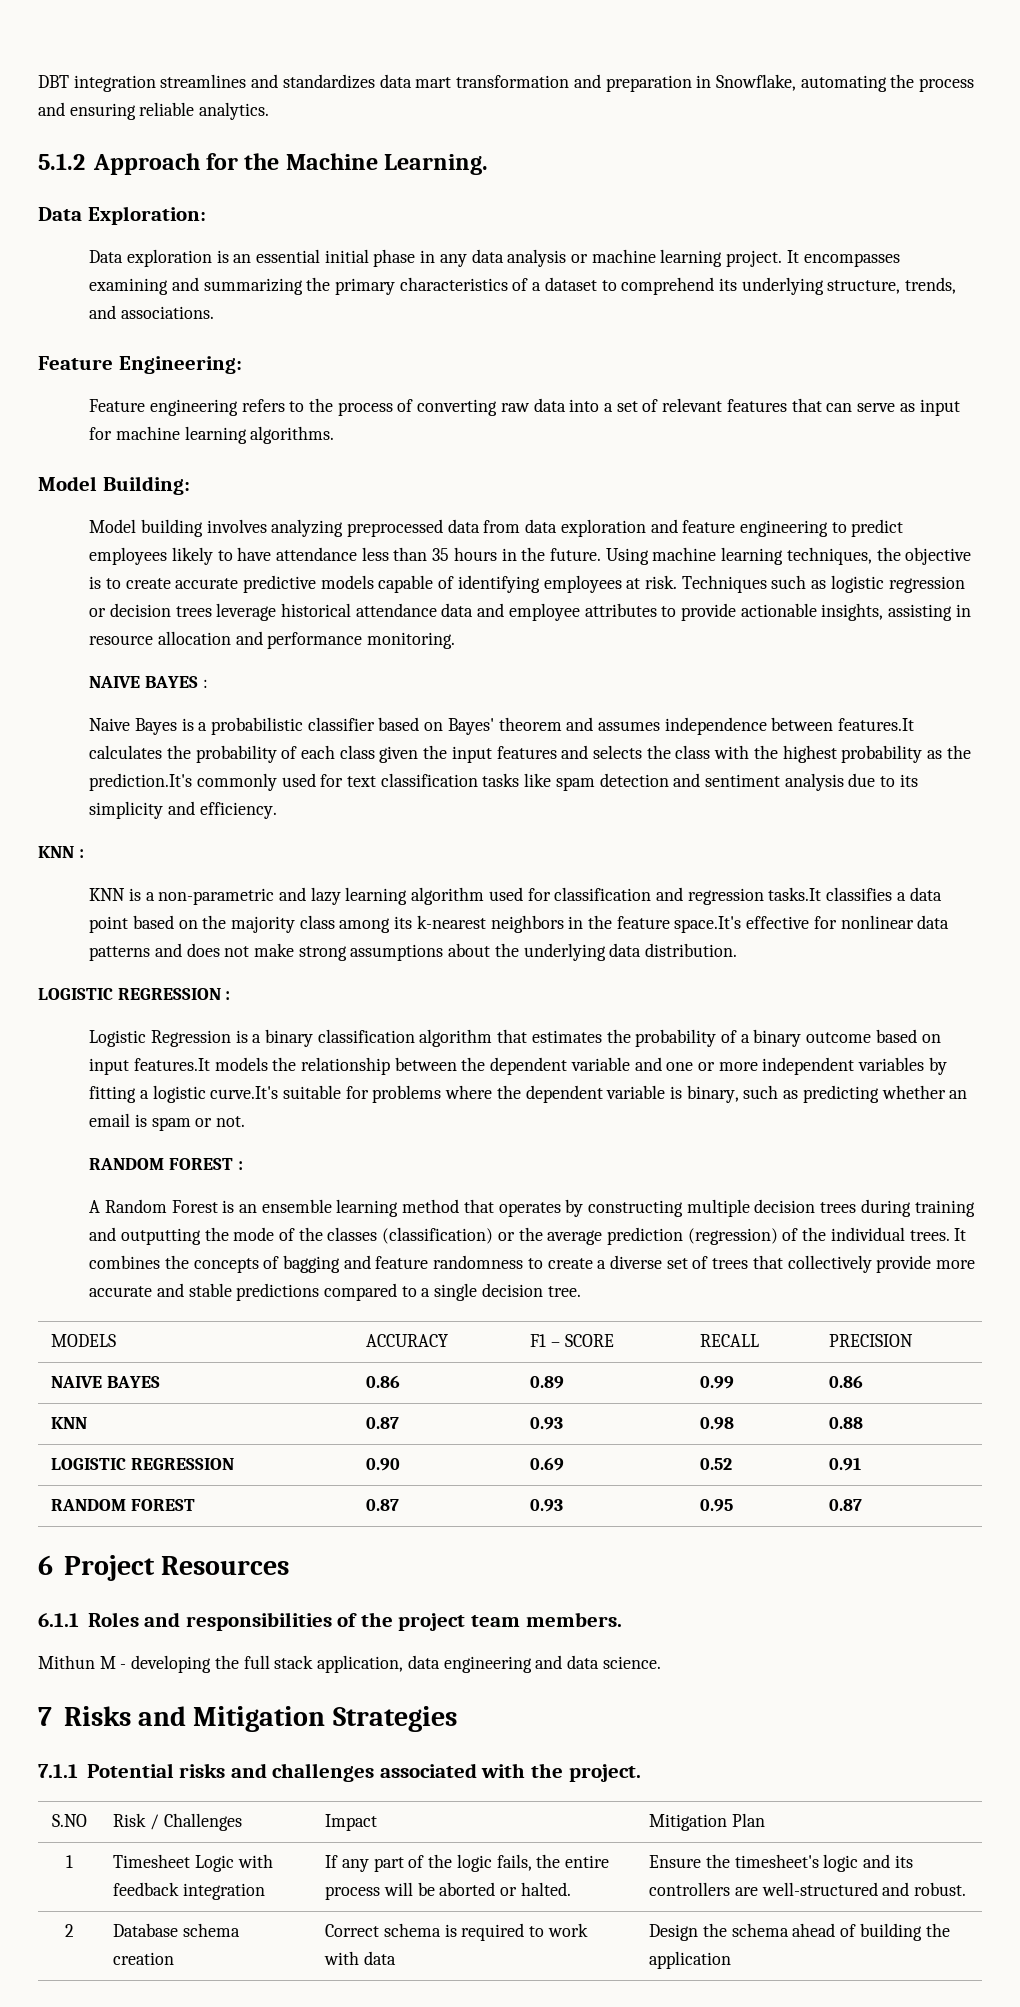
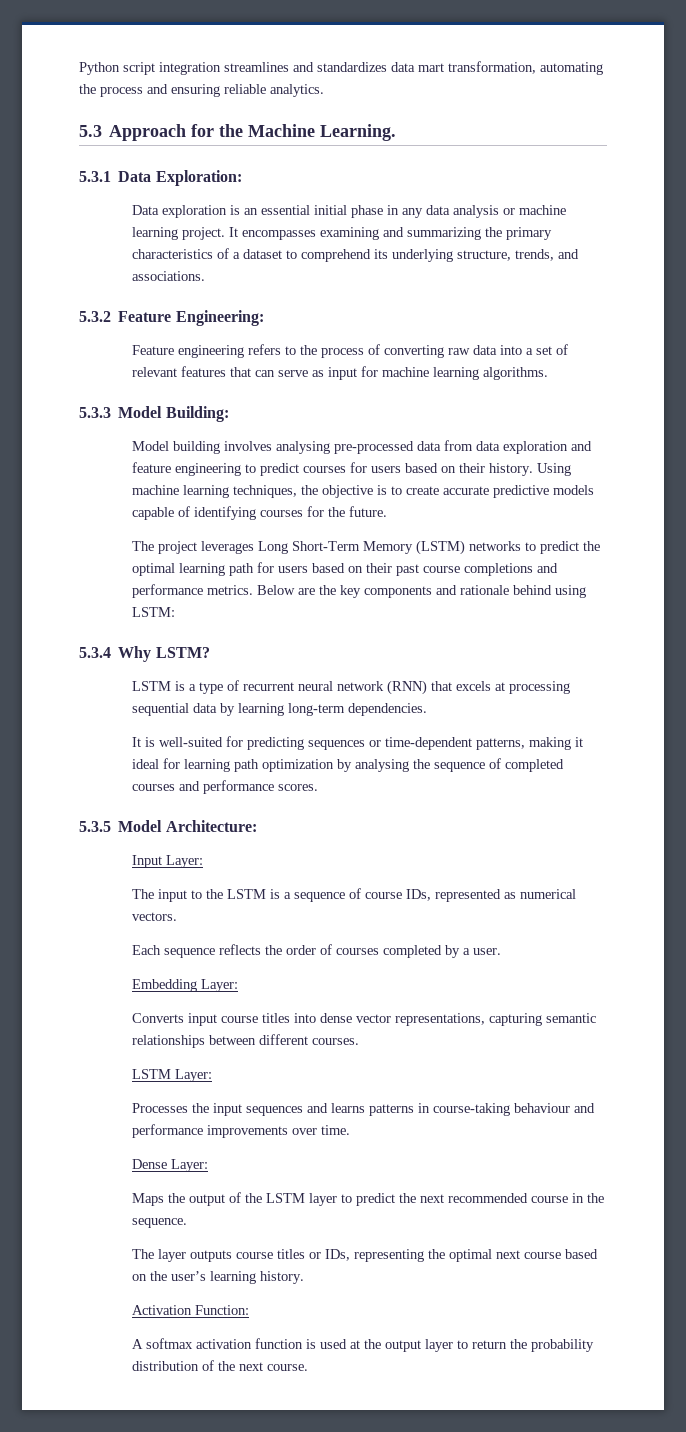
[38,75,69,88] DBT -> [79,62,155,75] Python script
[456,74,796,92] transformation and preparation in Snowflake, -> [448,61,536,74] transformation,
[38,153,85,170] 5.1.2 -> [79,125,102,137] 5.3
(489, 164) none -> [79,171,111,182] 5.3.1
(214, 312) none -> [79,311,111,322] 5.3.2
(335, 435) none -> [79,407,111,418] 5.3.3
[271,519,443,537] analyzing preprocessed -> [276,441,415,454] analysing pre-processed
[89,547,602,565] employees likely to have attendance less than 35 hours in the future. -> [303,462,534,476] courses for users based on their history.
[543,575,965,593] [89,603,971,621] [89,631,455,649] [89,676,208,688] [89,717,915,735] [89,745,971,763] [89,773,918,791] [89,801,277,819] [38,846,84,858] [89,887,942,905] [89,915,950,933] [89,943,738,961] [38,988,231,1000] [89,1029,941,1047] [89,1057,947,1075] [89,1085,968,1103] [89,1113,245,1131] [89,1158,243,1170] [89,1199,975,1217] [89,1227,967,1245] [89,1255,976,1273] [89,1283,581,1301] [51,1334,117,1347] [366,1334,449,1347] [530,1334,614,1347] [700,1334,760,1347] [829,1334,914,1347] [51,1376,160,1388] [366,1375,401,1388] [530,1376,565,1389] [700,1376,735,1389] [829,1375,864,1388] [51,1417,88,1429] [366,1417,400,1429] [530,1417,564,1430] [700,1417,735,1430] [829,1417,864,1429] [51,1458,234,1470] [366,1458,401,1471] [530,1457,565,1471] [700,1458,733,1470] [829,1457,862,1471] [51,1499,195,1511] [366,1499,400,1511] [530,1499,564,1512] [700,1499,734,1512] [829,1499,863,1511] [38,1555,289,1581] [38,1612,622,1631] [38,1655,661,1673] [38,1706,457,1732] [38,1763,641,1782] [52,1814,87,1827] [113,1813,242,1831] [325,1814,378,1831] [649,1813,765,1831] [66,1855,73,1868] [113,1854,273,1872] [113,1882,265,1900] [325,1854,609,1872] [325,1882,571,1900] [649,1854,913,1872] [649,1882,967,1896] [65,1924,74,1937] [113,1923,240,1937] [113,1952,175,1965] [325,1923,588,1941] [324,1951,396,1965] [649,1923,950,1941] [649,1951,732,1969] employees at risk. Techniques such as logistic regression or decision trees leverage historical attendance data and employee attributes to provide actionable insights, assisting in resource allocation and performance monitoring. // NAIVE BAYES : // Naive Bayes is a probabilistic classifier based on Bayes' theorem and assumes independence between features.It calculates the probability of each class given the input features and selects the class with the highest probability as the prediction.It's commonly used for text classification tasks like spam detection and sentiment analysis due to its simplicity and efficiency. // KNN : // KNN is a non-parametric and lazy learning algorithm used for classification and regression tasks.It classifies a data point based on the majority class among its k-nearest neighbors in the feature space.It's effective for nonlinear data patterns and does not make strong assumptions about the underlying data distribution. // LOGISTIC REGRESSION : // Logistic Regression is a binary classification algorithm that estimates the probability of a binary outcome based on input features.It models the relationship between the dependent variable and one or more independent variables by fitting a logistic curve.It's suitable for problems where the dependent variable is binary, such as predicting whether an email is spam or not. // RANDOM FOREST : // A Random Forest is an ensemble learning method that operates by constructing multiple decision trees during training and outputting the mode of the classes (classification) or the average prediction (regression) of the individual trees. It combines the concepts of bagging and feature randomness to create a diverse set of trees that collectively provide more accurate and stable predictions compared to a single decision tree. // MODELS | ACCURACY | F1 – SCORE | RECALL | PRECISION // NAIVE BAYES | 0.86 | 0.89 | 0.99 | 0.86 // KNN | 0.87 | 0.93 | 0.98 | 0.88 // LOGISTIC REGRESSION | 0.90 | 0.69 | 0.52 | 0.91 // RANDOM FOREST | 0.87 | 0.93 | 0.95 | 0.87 // 6 Project Resources // 6.1.1 Roles and responsibilities of the project team members. // Mithun M - developing the full stack application, data engineering and data science. // 7 Risks and Mitigation Strategies // 7.1.1 Potential risks and challenges associated with the project. // S.NO | Risk / Challenges | Impact | Mitigation Plan // 1 | Timesheet Logic with feedback integration | If any part of the logic fails, the entire process will be aborted or halted. | Ensure the timesheet's logic and its controllers are well-structured and robust. // 2 | Database schema creation | Correct schema is required to work with data | Design the schema ahead of building the application -> [260,506,388,517] [132,540,601,555] [132,562,559,576] [132,584,587,598] [132,607,176,617] [79,646,210,662] [132,680,571,695] [132,703,428,716] [132,736,584,750] [132,758,565,772] [132,780,319,794] [79,820,257,832] [132,855,204,868] [132,888,577,902] [132,912,178,921] [132,944,502,958] [132,979,239,992] [132,1013,597,1026] [132,1034,360,1048] [132,1069,213,1082] [132,1103,596,1116] [132,1124,351,1138] [132,1159,209,1172] [132,1192,605,1206] [132,1218,188,1228] [132,1249,599,1262] [132,1271,305,1284] [132,1305,250,1315] [132,1338,595,1352] [132,1360,309,1371] courses for the future. // The project leverages Long Short-Term Memory (LSTM) networks to predict the optimal learning path for users based on their past course completions and performance metrics. Below are the key components and rationale behind using LSTM: // 5.3.4 Why LSTM? // LSTM is a type of recurrent neural network (RNN) that excels at processing sequential data by learning long-term dependencies. // It is well-suited for predicting sequences or time-dependent patterns, making it ideal for learning path optimization by analysing the sequence of completed courses and performance scores. // 5.3.5 Model Architecture: // Input Layer: // The input to the LSTM is a sequence of course IDs, represented as numerical vectors. // Each sequence reflects the order of courses completed by a user. // Embedding Layer: // Converts input course titles into dense vector representations, capturing semantic relationships between different courses. // LSTM Layer: // Processes the input sequences and learns patterns in course-taking behaviour and performance improvements over time. // Dense Layer: // Maps the output of the LSTM layer to predict the next recommended course in the sequence. // The layer outputs course titles or IDs, representing the optimal next course based on the user’s learning history. // Activation Function: // A softmax activation function is used at the output layer to return the probability distribution of the next course.

